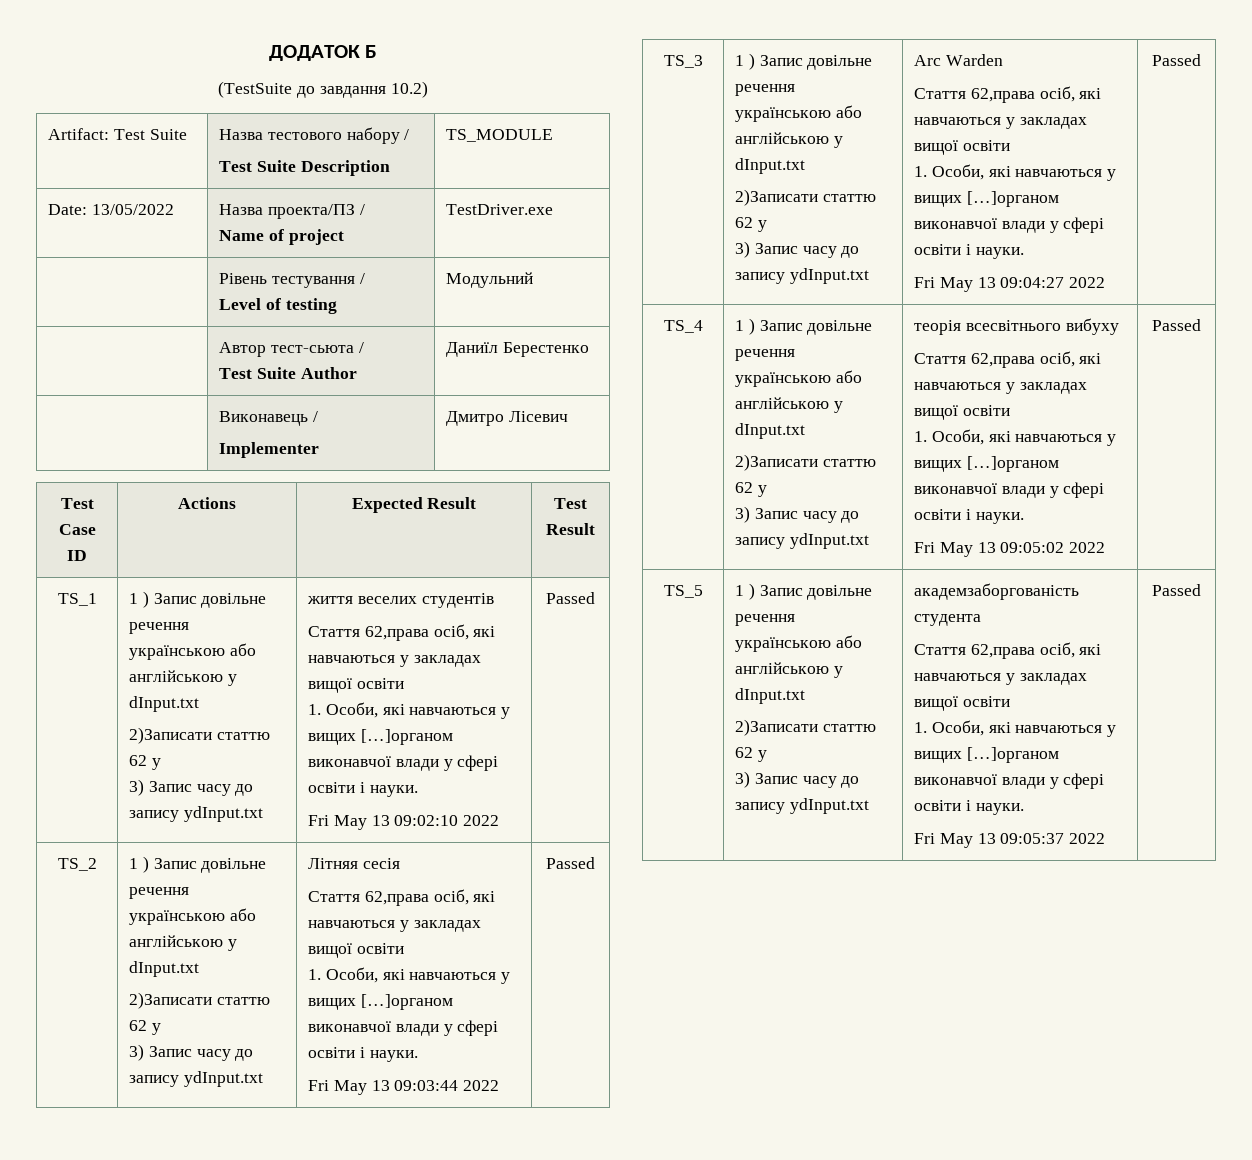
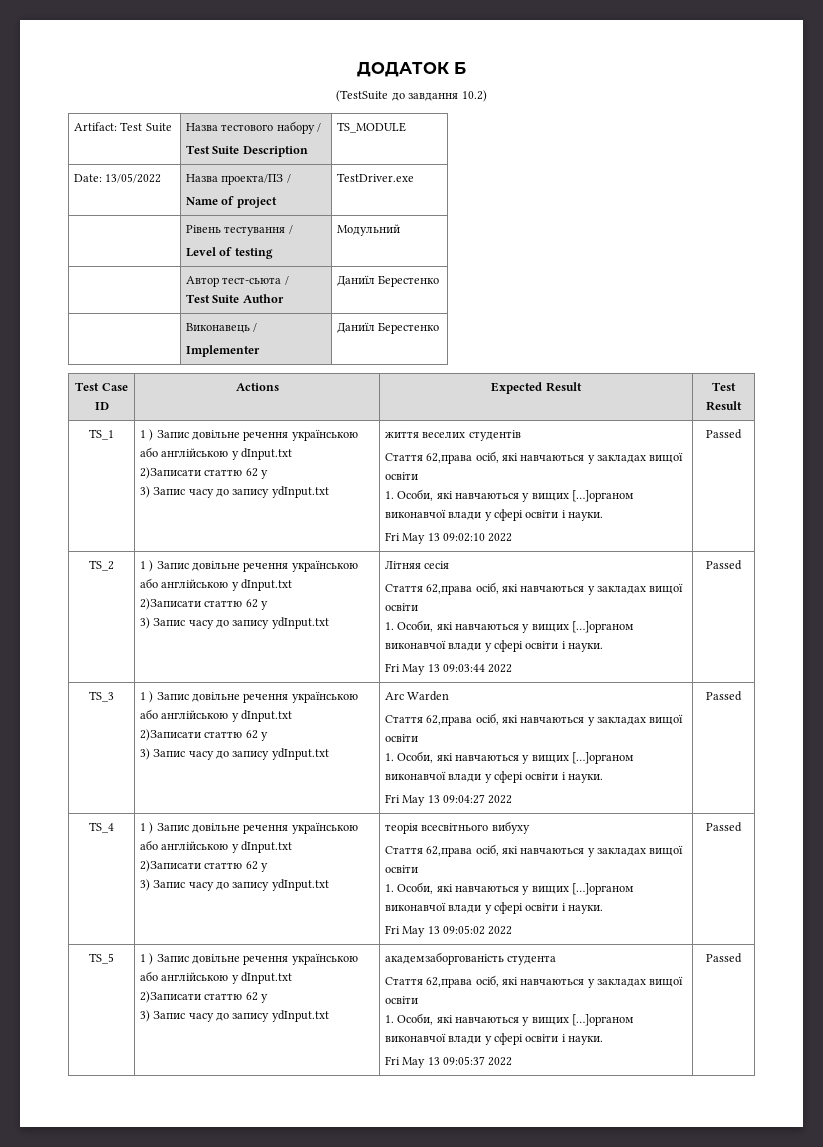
[446,411,568,426] Дмитро Лісевич -> [336,322,440,334] Даниїл Берестенко

